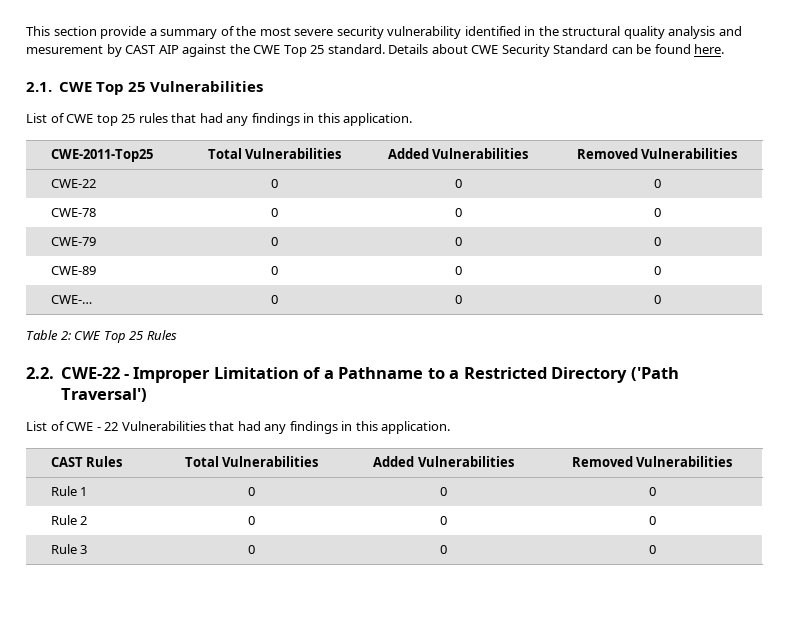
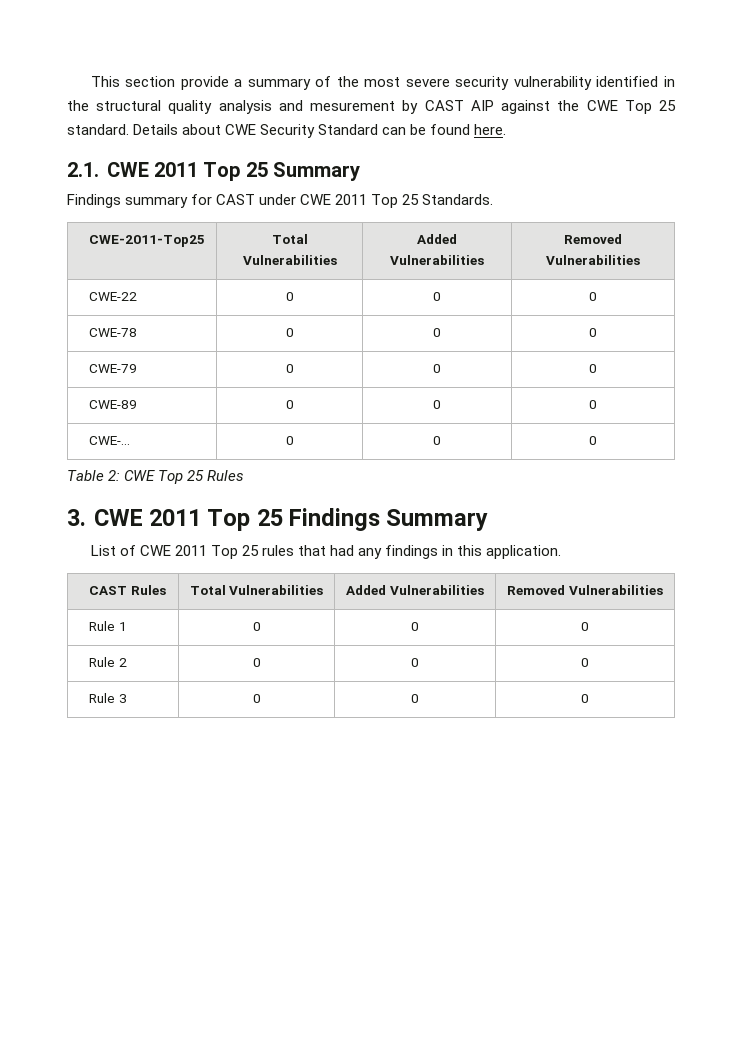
[95,81,263,95] [26,113,413,126] Top 25 Vulnerabilities // List of CWE top 25 rules that had any findings in this application. -> [153,162,361,181] [67,194,494,208] 2011 Top 25 Summary // Findings summary for CAST under CWE 2011 Top 25 Standards.
[26,367,679,383] [60,388,147,402] [26,421,206,431] 2.2. CWE-22 - Improper Limitation of a Pathname to a Restricted Directory ('Path Traversal') // List of CWE - 22 Vulnerabilities -> [67,508,489,531] [90,545,295,559] 3. CWE 2011 Top 25 Findings Summary // List of CWE 2011 Top 25 rules

